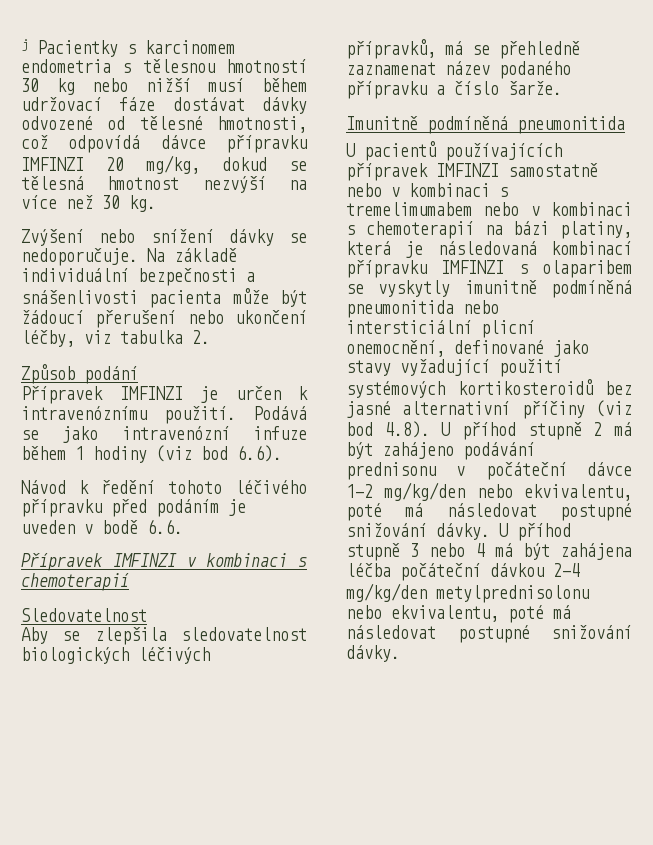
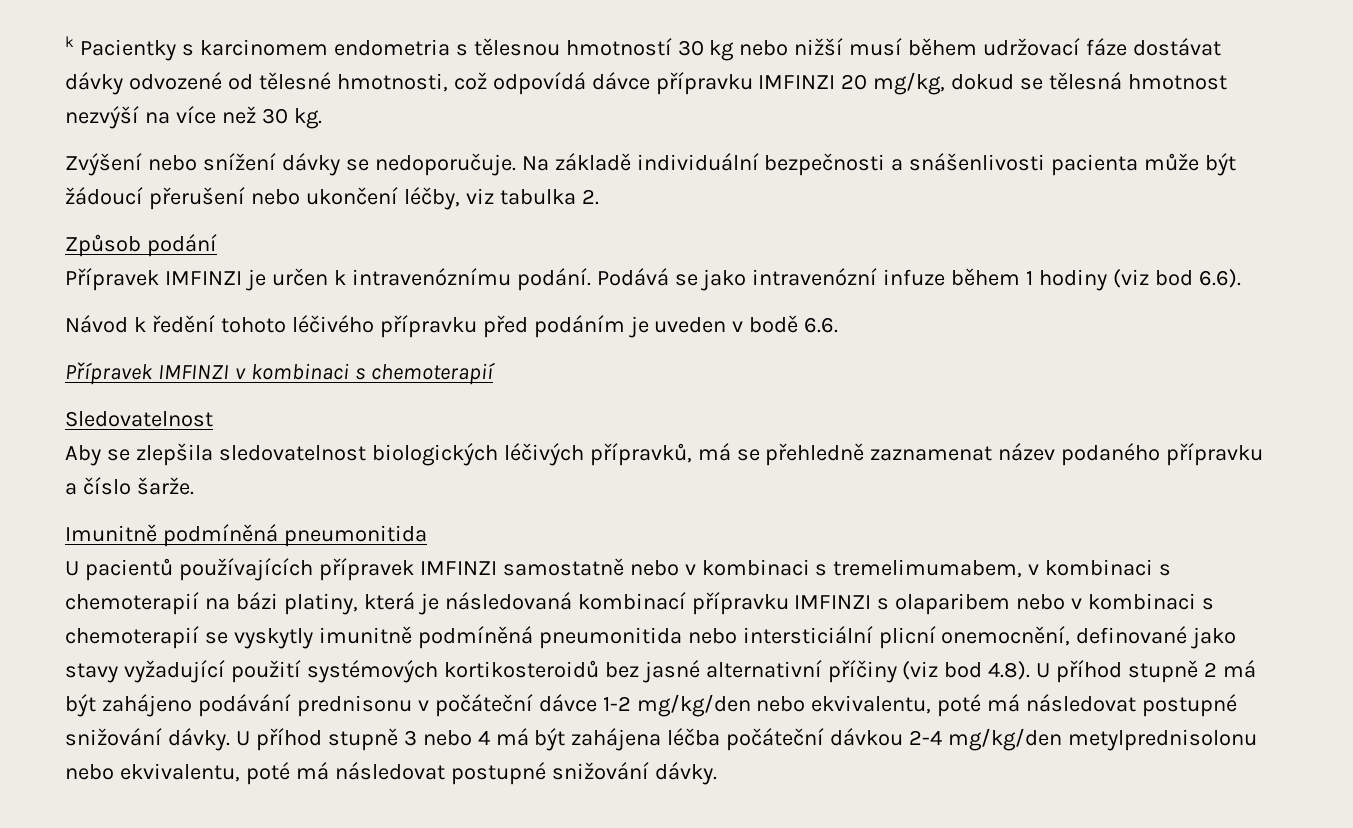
[21,39,28,51] j -> [65,36,74,47] k
[164,406,236,424] použití. -> [516,268,591,291] podání.
[346,202,520,216] tremelimumabem nebo -> [833,559,1023,578] tremelimumabem,
(632, 269) none -> [1016,593,1215,610] [65,626,199,649] nebo v kombinaci s chemoterapií

